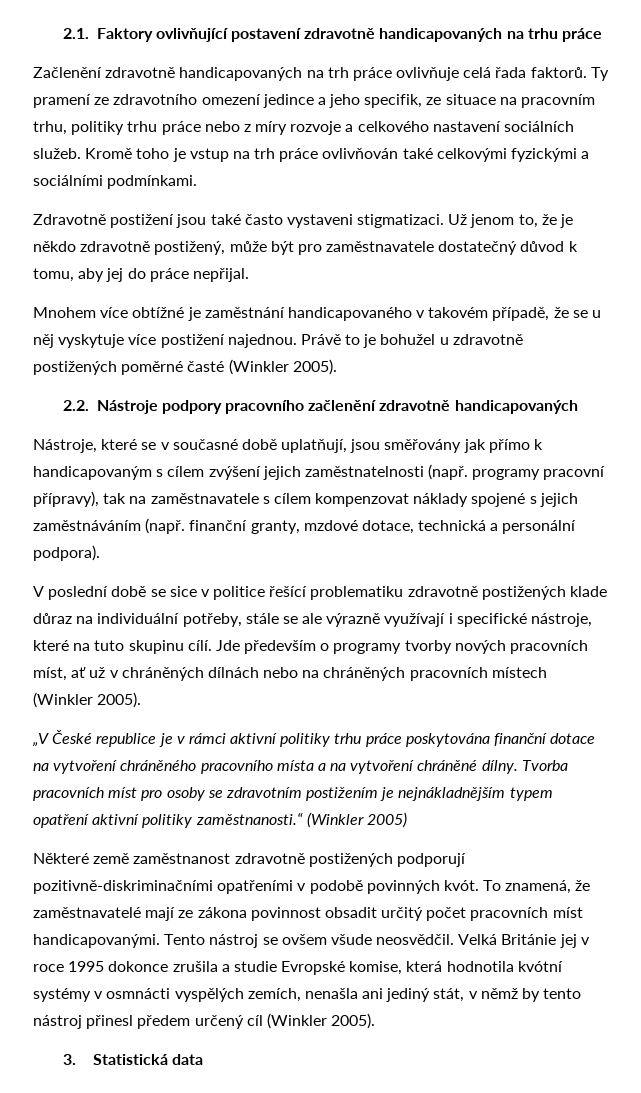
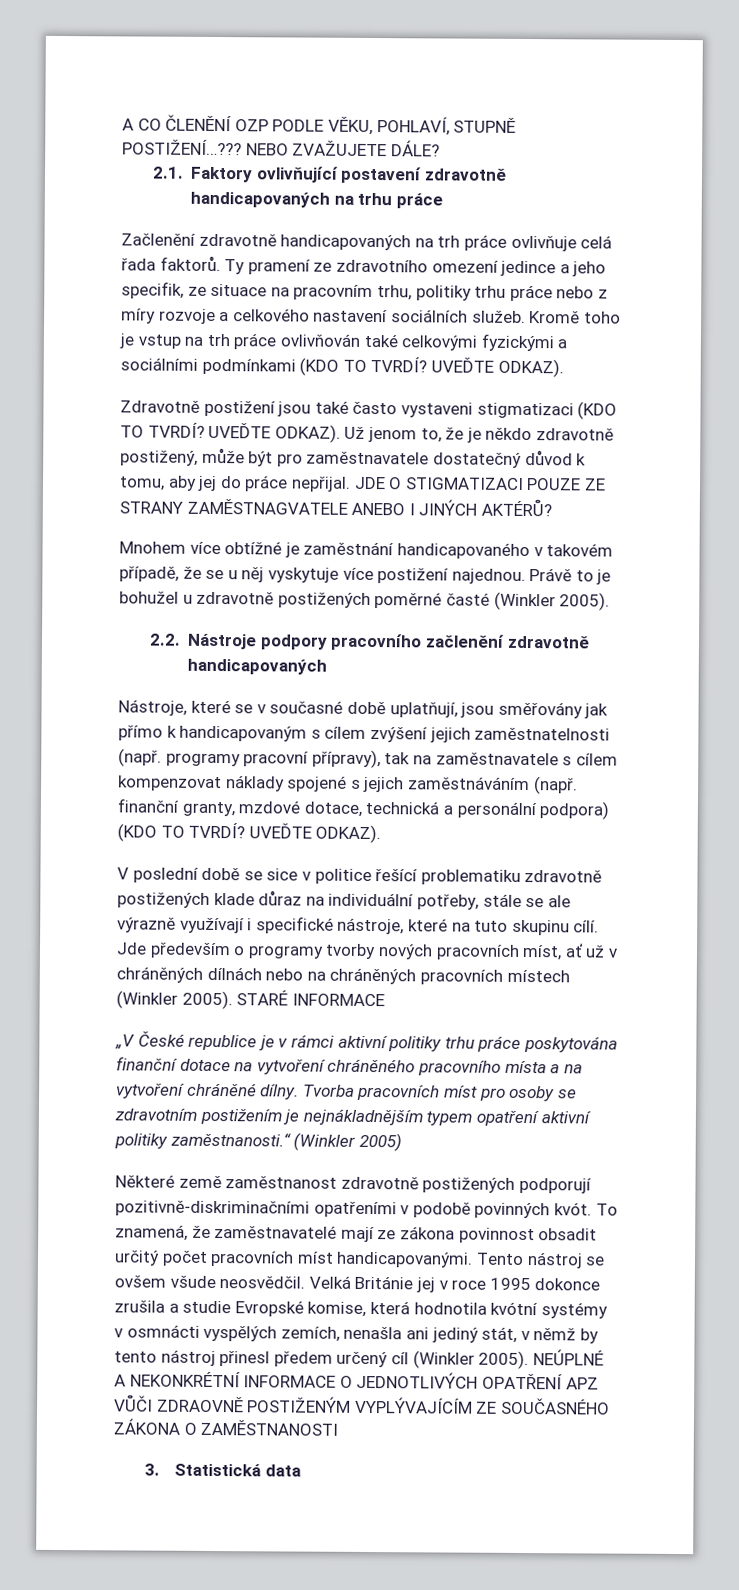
(62, 33) none -> [122,114,517,136] [122,139,440,157] A CO ČLENĚNÍ OZP PODLE VĚKU, POHLAVÍ, STUPNĚ POSTIŽENÍ…??? NEBO ZVAŽUJETE DÁLE? //
[107,175,198,189] podmínkami. -> [201,356,564,378] podmínkami (KDO TO TVRDÍ? UVEĎTE ODKAZ).
[357,214,445,228] stigmatizaci. -> [476,401,618,420] [120,422,341,443] stigmatizaci (KDO TO TVRDÍ? UVEĎTE ODKAZ).
(249, 275) none -> [353,476,606,491] [119,498,552,517] JDE O STIGMATIZACI POUZE ZE STRANY ZAMĚSTNAGVATELE ANEBO I JINÝCH AKTÉRŮ?
[33,545,100,561] podpora). -> [539,801,610,820] [117,822,382,844] podpora) (KDO TO TVRDÍ? UVEĎTE ODKAZ).
(142, 700) none -> [236,990,385,1007] STARÉ INFORMACE
(376, 1021) none -> [532,1349,604,1366] [114,1371,599,1390] [114,1394,610,1415] [113,1418,339,1436] NEÚPLNÉ A NEKONKRÉTNÍ INFORMACE O JEDNOTLIVÝCH OPATŘENÍ APZ VŮČI ZDRAOVNĚ POSTIŽENÝM VYPLÝVAJÍCÍM ZE SOUČASNÉHO ZÁKONA O ZAMĚSTNANOSTI

